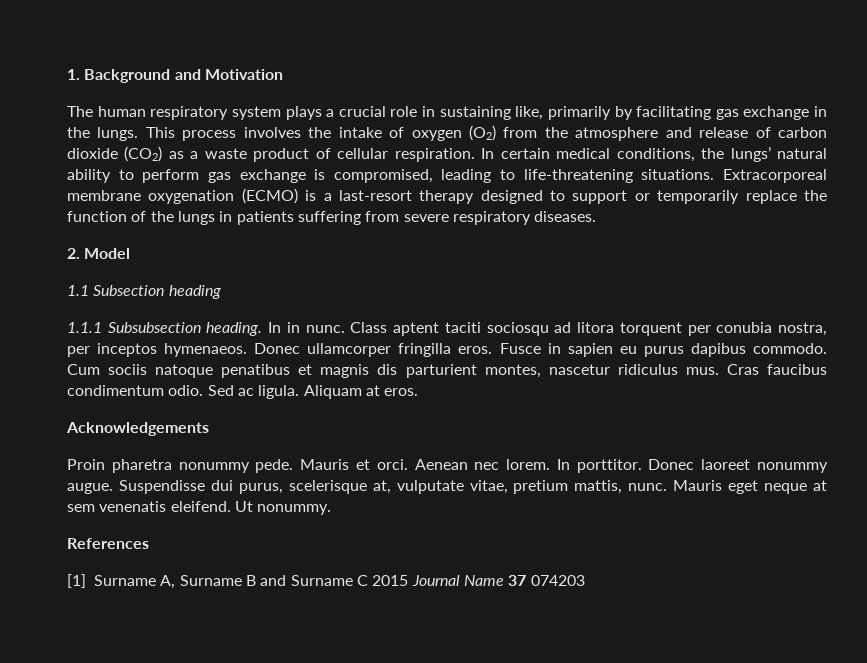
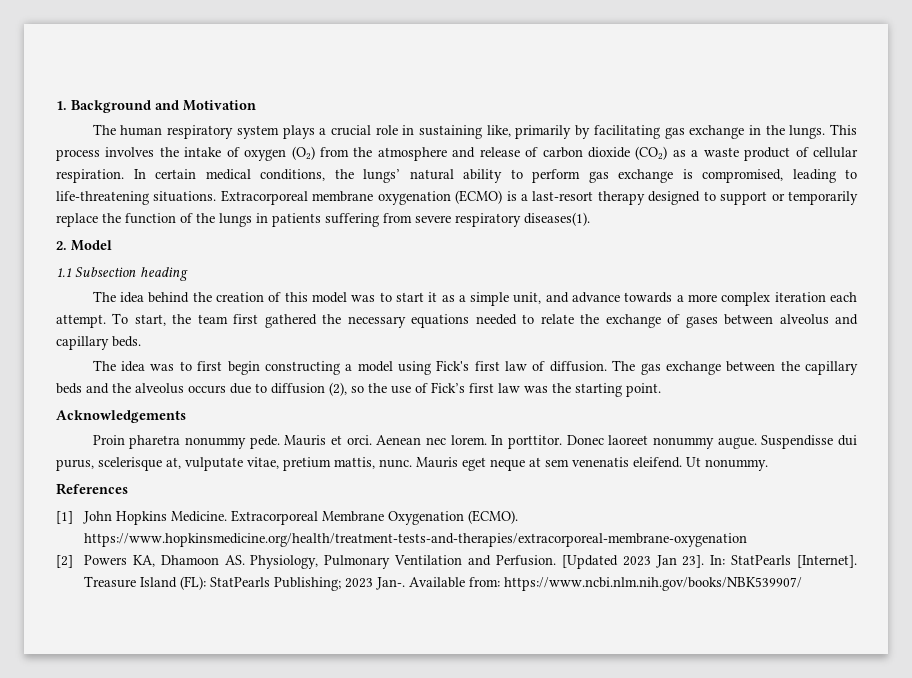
[534,211,597,222] diseases. -> [524,212,590,226] diseases(1).
[67,322,828,336] [67,343,828,357] [67,364,828,378] [67,385,419,399] 1.1.1 Subsubsection heading. In in nunc. Class aptent taciti sociosqu ad litora torquent per conubia nostra, per inceptos hymenaeos. Donec ullamcorper fringilla eros. Fusce in sapien eu purus dapibus commodo. Cum sociis natoque penatibus et magnis dis parturient montes, nascetur ridiculus mus. Cras faucibus condimentum odio. Sed ac ligula. Aliquam at eros. -> [92,291,858,306] [56,313,859,328] [56,336,141,350] [92,360,858,375] [56,382,661,397] The idea behind the creation of this model was to start it as a simple unit, and advance towards a more complex iteration each attempt. To start, the team first gathered the necessary equations needed to relate the exchange of gases between alveolus and capillary beds. // The idea was to first begin constructing a model using Fick's first law of diffusion. The gas exchange between the capillary beds and the alveolus occurs due to diffusion (2), so the use of Fick’s first law was the starting point.
[94,575,585,589] Surname A, Surname B and Surname C 2015 Journal Name 37 074203 -> [83,510,519,525] [84,533,748,547] [56,555,857,569] [84,576,803,591] John Hopkins Medicine. Extracorporeal Membrane Oxygenation (ECMO). https://www.hopkinsmedicine.org/health/treatment-tests-and-therapies/extracorporeal-membrane-oxygenation // [2] Powers KA, Dhamoon AS. Physiology, Pulmonary Ventilation and Perfusion. [Updated 2023 Jan 23]. In: StatPearls [Internet]. Treasure Island (FL): StatPearls Publishing; 2023 Jan-. Available from: https://www.ncbi.nlm.nih.gov/books/NBK539907/

